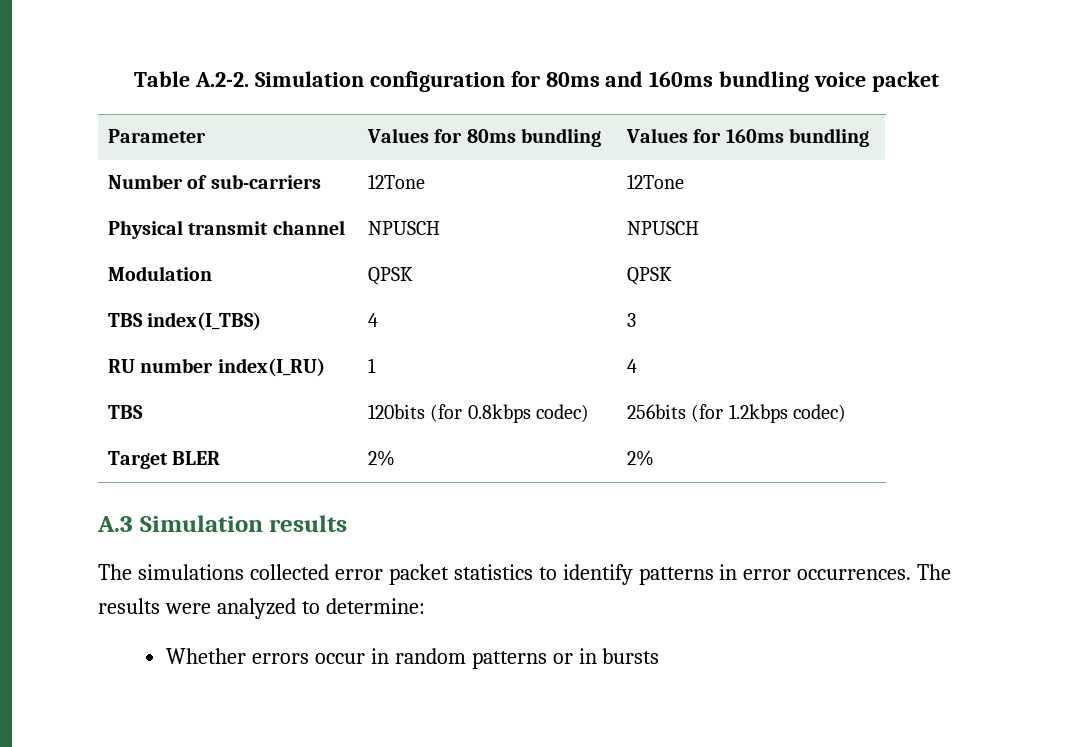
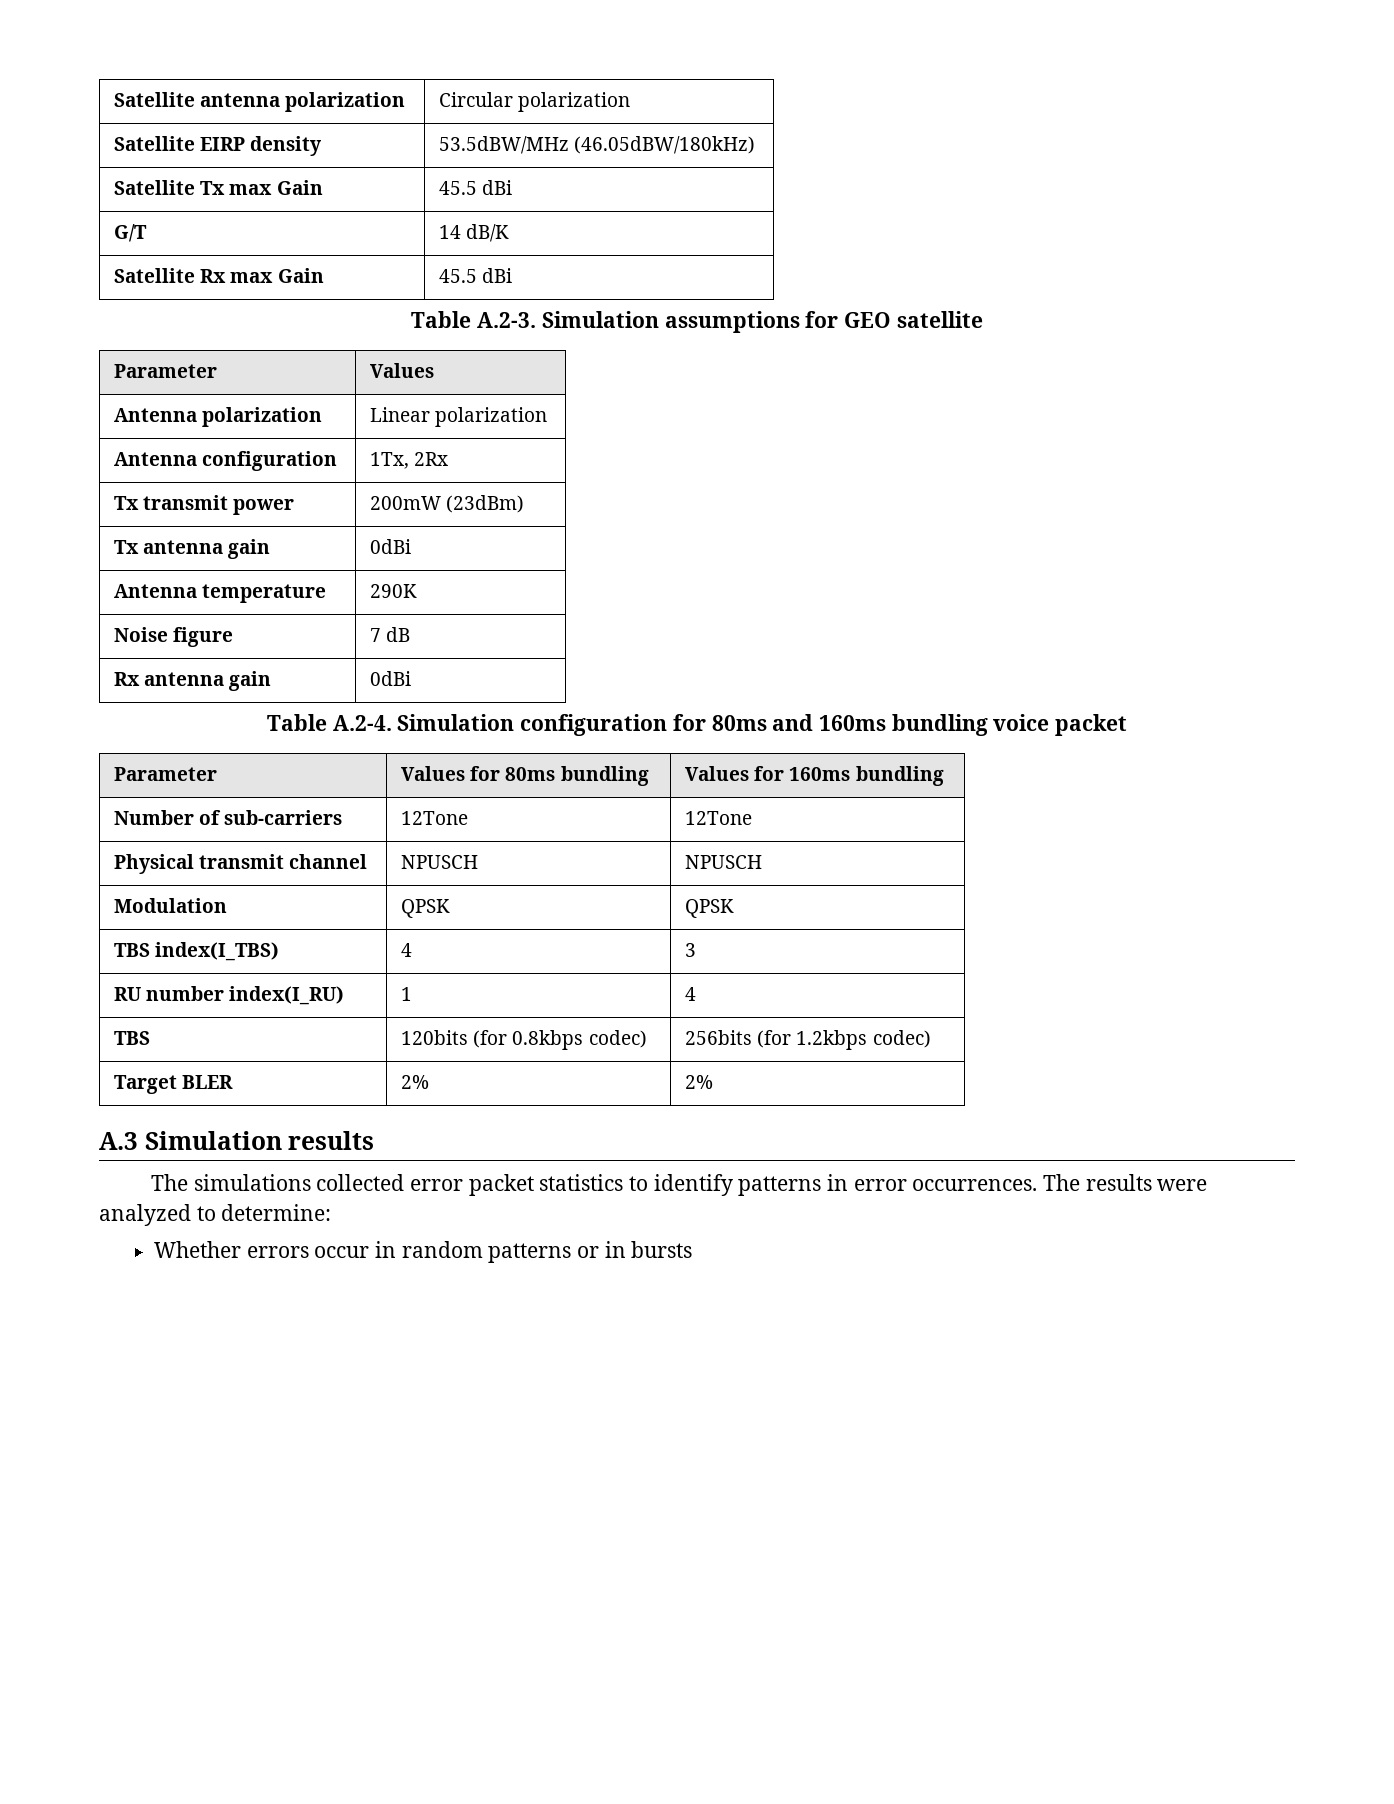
[133,71,249,87] Table A.2-2. -> [114,92,406,112] [439,92,631,112] [114,136,322,156] [439,136,756,154] [114,180,323,195] [439,180,513,195] [114,224,148,242] [439,224,510,242] [114,268,324,283] [439,268,513,283] [411,311,983,333] [114,364,218,378] [370,363,435,378] [114,407,323,427] [370,407,548,427] [114,451,338,471] [370,452,449,469] [114,495,295,515] [370,495,525,513] [114,539,271,559] [370,539,412,554] [114,584,327,603] [370,584,418,598] [114,627,234,647] [370,627,411,642] [114,671,272,691] [370,671,412,686] [267,714,392,731] Satellite antenna polarization | Circular polarization // Satellite EIRP density | 53.5dBW/MHz (46.05dBW/180kHz) // Satellite Tx max Gain | 45.5 dBi // G/T | 14 dB/K // Satellite Rx max Gain | 45.5 dBi // Table A.2-3. Simulation assumptions for GEO satellite // Parameter | Values // Antenna polarization | Linear polarization // Antenna configuration | 1Tx, 2Rx // Tx transmit power | 200mW (23dBm) // Tx antenna gain | 0dBi // Antenna temperature | 290K // Noise figure | 7 dB // Rx antenna gain | 0dBi // Table A.2-4.

